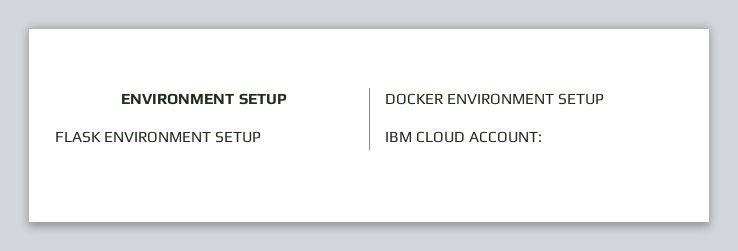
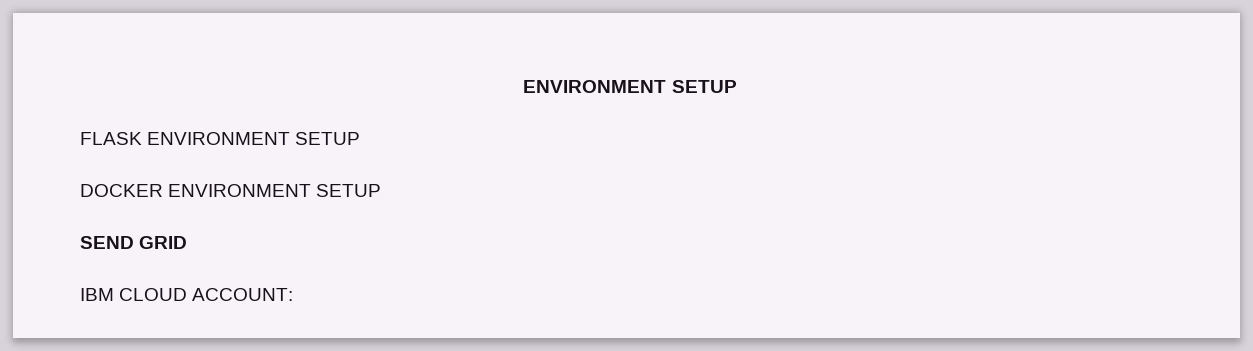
(605, 99) none -> [80,236,188,249] // SEND GRID

